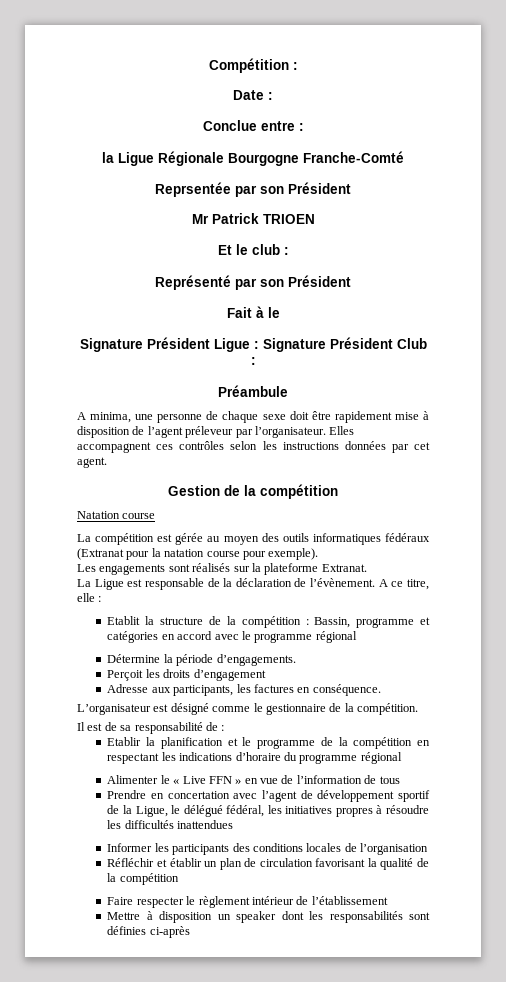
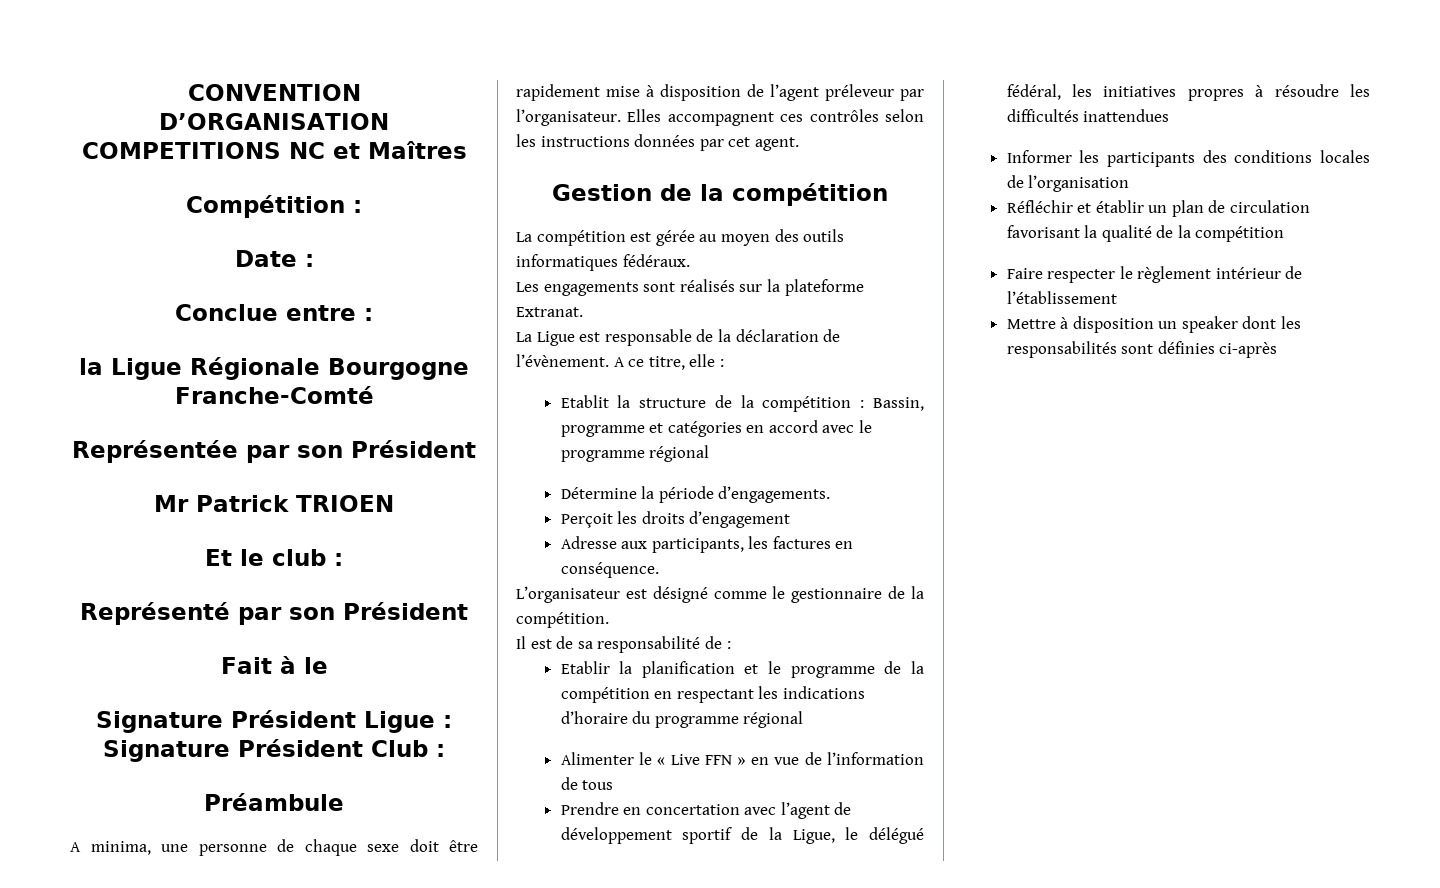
(208, 65) none -> [187,84,361,101] [159,113,390,130] [81,141,467,159] CONVENTION D’ORGANISATION COMPETITIONS NC et Maîtres //
[155,182,231,197] Reprsentée -> [72,440,238,463] Représentée
[77,511,156,519] // Natation course -> (888, 194) none
[385,533,430,542] [77,548,319,560] fédéraux (Extranat pour la natation course pour exemple). -> [622,254,690,267] fédéraux.

